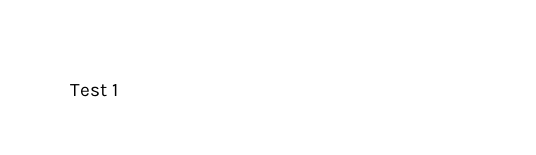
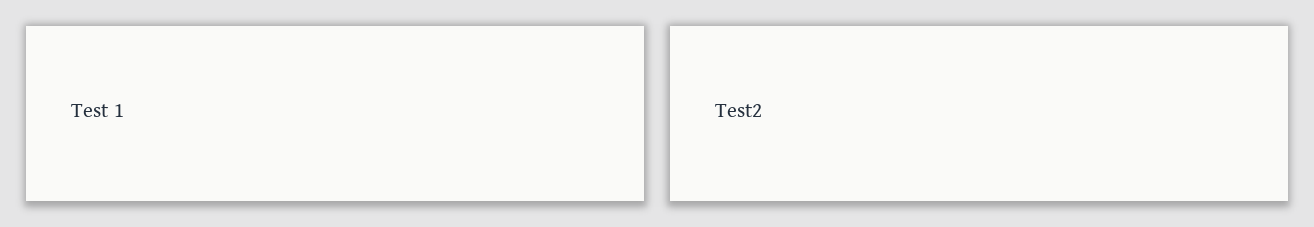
(119, 90) none -> [715,104,762,117] // Test2

